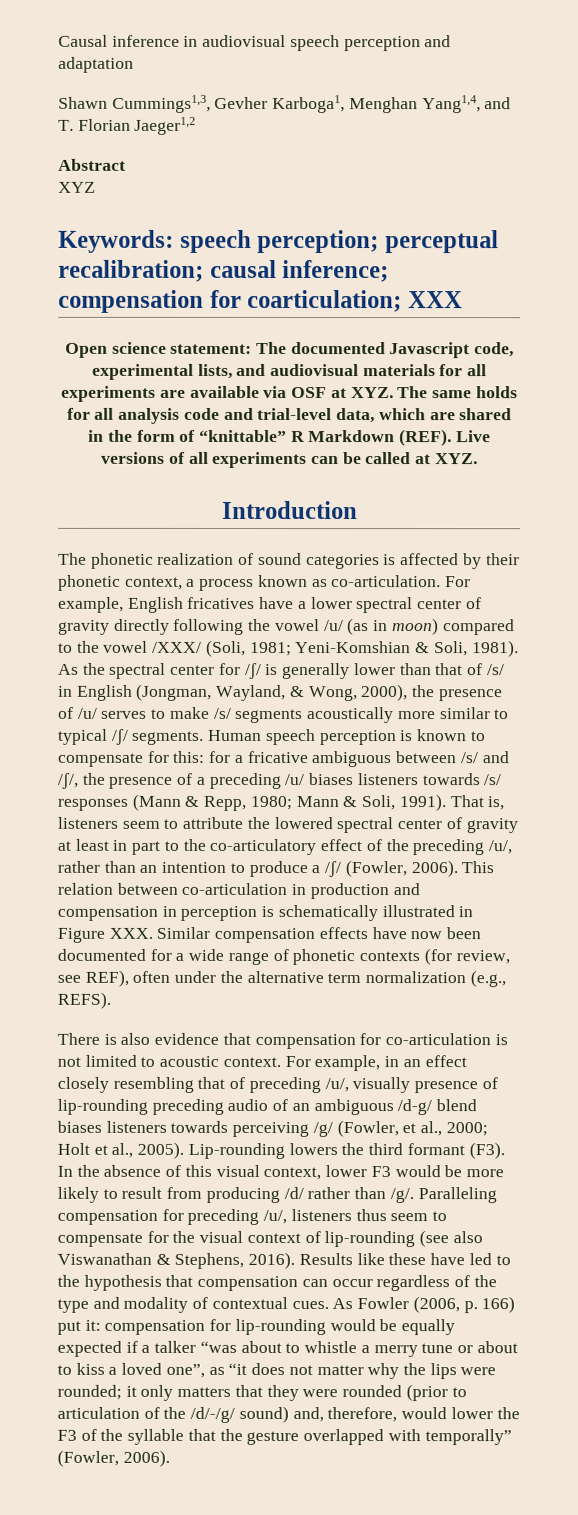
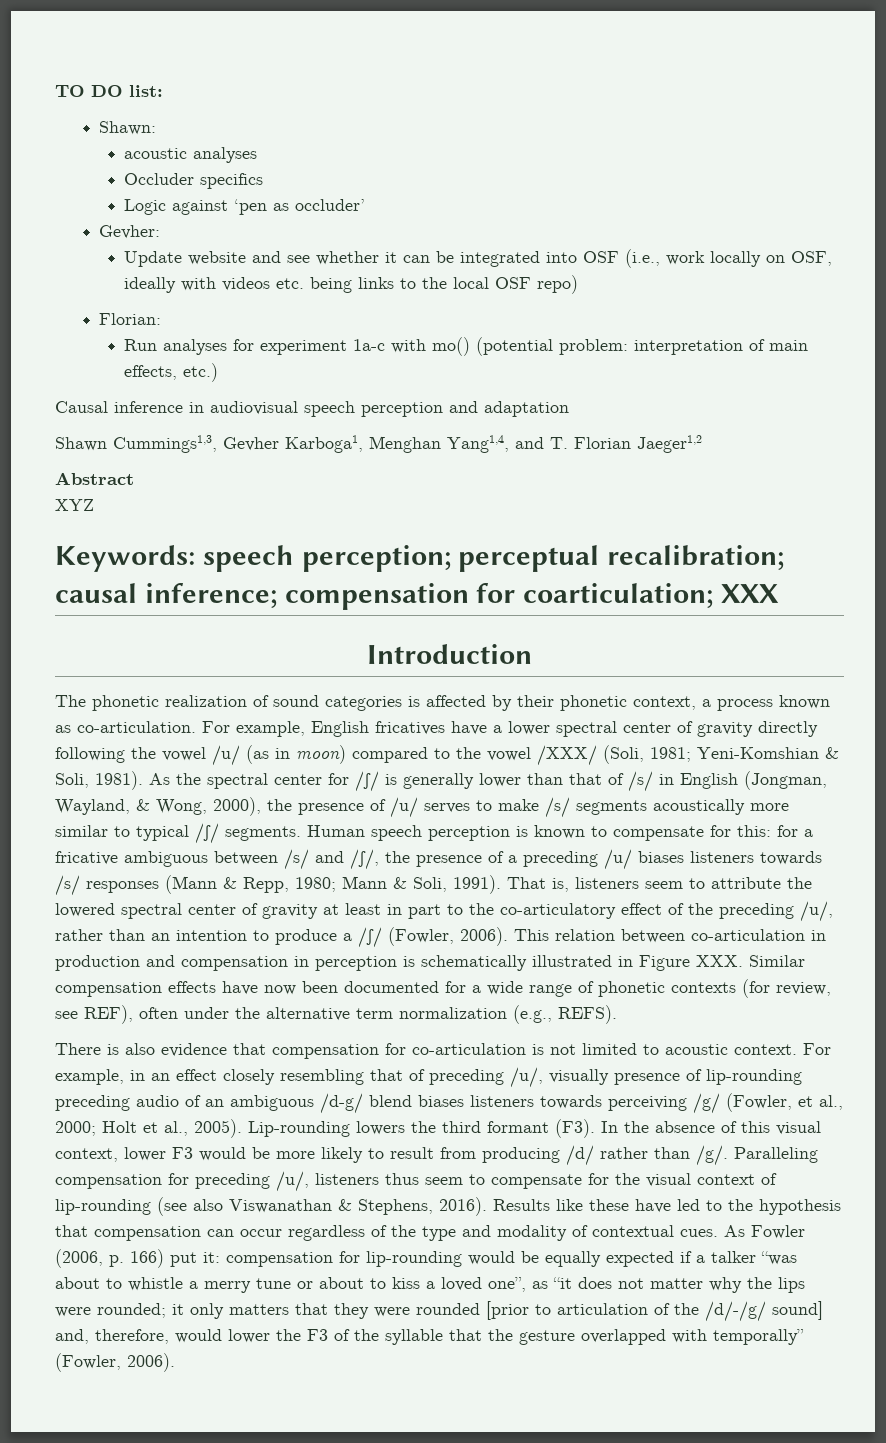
(58, 40) none -> [55,85,163,97] [99,121,157,135] [124,147,258,163] [124,173,264,189] [124,199,366,215] [99,225,161,239] [124,249,833,268] [124,275,579,294] [99,313,162,325] [124,337,809,356] [124,363,219,382] TO DO list: // Shawn: // acoustic analyses // Occluder specifics // Logic against ‘pen as occluder’ // Gevher: // Update website and see whether it can be integrated into OSF (i.e., work locally on OSF, ideally with videos etc. being links to the local OSF repo) // Florian: // Run analyses for experiment 1a-c with mo() (potential problem: interpretation of main effects, etc.) //
[64,341,515,359] [91,363,488,380] [61,385,518,402] [66,407,513,424] [88,429,491,447] [101,451,478,469] // Open science statement: The documented Javascript code, experimental lists, and audiovisual materials for all experiments are available via OSF at XYZ. The same holds for all analysis code and trial-level data, which are shared in the form of “knittable” R Markdown (REF). Live versions of all experiments can be called at XYZ. -> (780, 593) none
[405,1384,448,1402] (prior -> [486,1301,529,1320] [prior
[238,1405,289,1423] sound) -> [772,1301,823,1320] sound]

